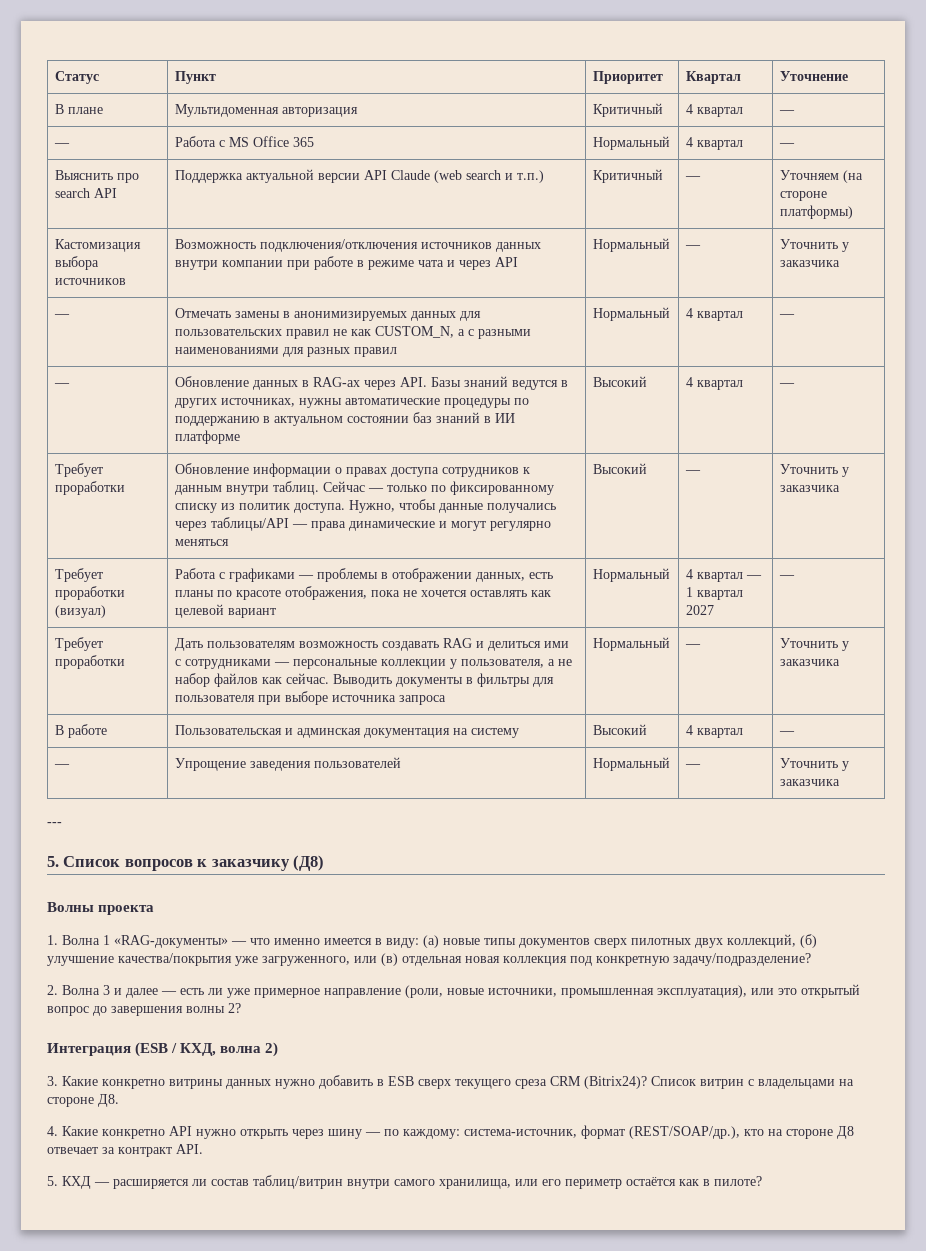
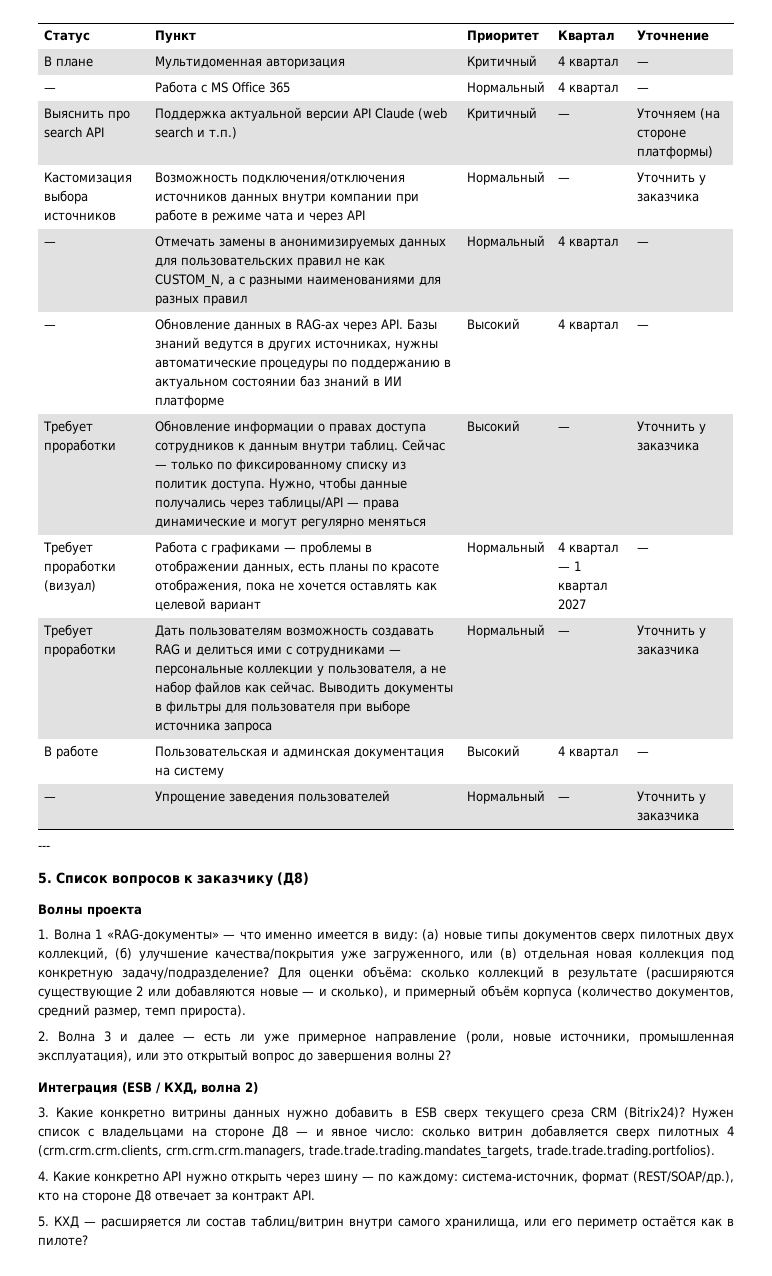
(811, 959) none -> [277,966,735,980] [38,985,734,999] [38,1004,246,1018] Для оценки объёма: сколько коллекций в результате (расширяются существующие 2 или добавляются новые — и сколько), и примерный объём корпуса (количество документов, средний размер, темп прироста).
[651,1076,744,1089] Список витрин -> [691,1107,734,1120] [38,1128,80,1137] Нужен список
[98,1094,119,1107] Д8. -> [271,1125,734,1139] [38,1145,715,1159] Д8 — и явное число: сколько витрин добавляется сверх пилотных 4 (crm.crm.crm.clients, crm.crm.crm.managers, trade.trade.trading.mandates_targets, trade.trade.trading.portfolios).

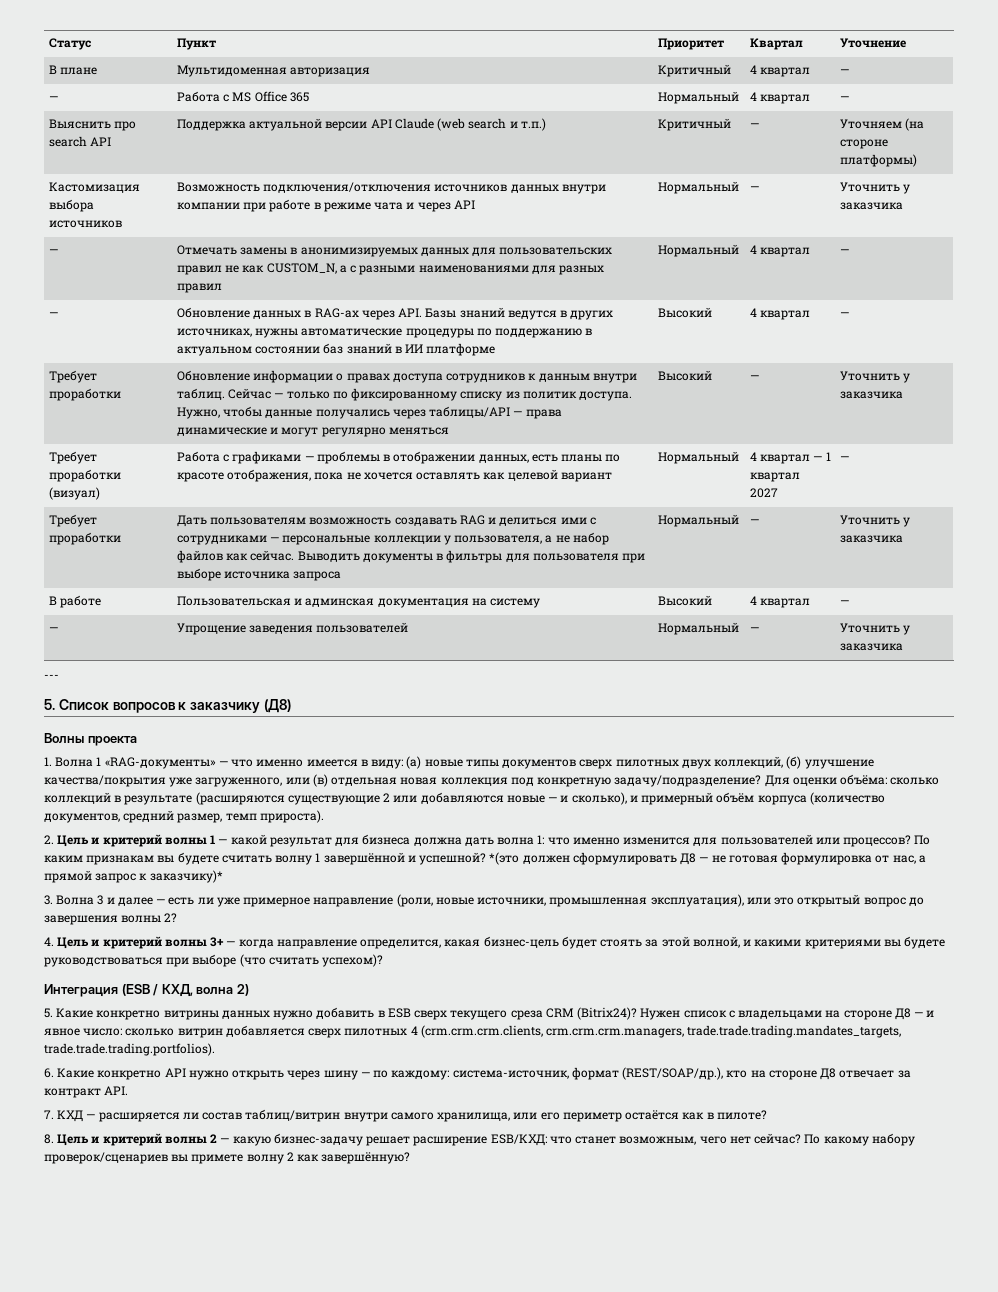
(49, 1036) none -> [57,834,931,847] [44,852,926,865] [44,870,223,883] [44,895,53,905] Цель и критерий волны 1 — какой результат для бизнеса должна дать волна 1: что именно изменится для пользователей или процессов? По каким признакам вы будете считать волну 1 завершённой и успешной? *(это должен сформулировать Д8 — не готовая формулировка от нас, а прямой запрос к заказчику)* // 3.
(451, 1055) none -> [44,936,946,949] [44,954,384,967] // 4. Цель и критерий волны 3+ — когда направление определится, какая бизнес-цель будет стоять за этой волной, и какими критериями вы будете руководствоваться при выборе (что считать успехом)?
[38,1107,49,1118] 3. -> [44,1008,53,1018] 5.
[38,1171,49,1181] 4. -> [44,1068,54,1078] 6.
[38,1216,49,1227] 5. -> [44,1110,54,1119] 7.
(88, 1240) none -> [44,1133,915,1146] [44,1152,411,1164] // 8. Цель и критерий волны 2 — какую бизнес-задачу решает расширение ESB/КХД: что станет возможным, чего нет сейчас? По какому набору проверок/сценариев вы примете волну 2 как завершённую?

